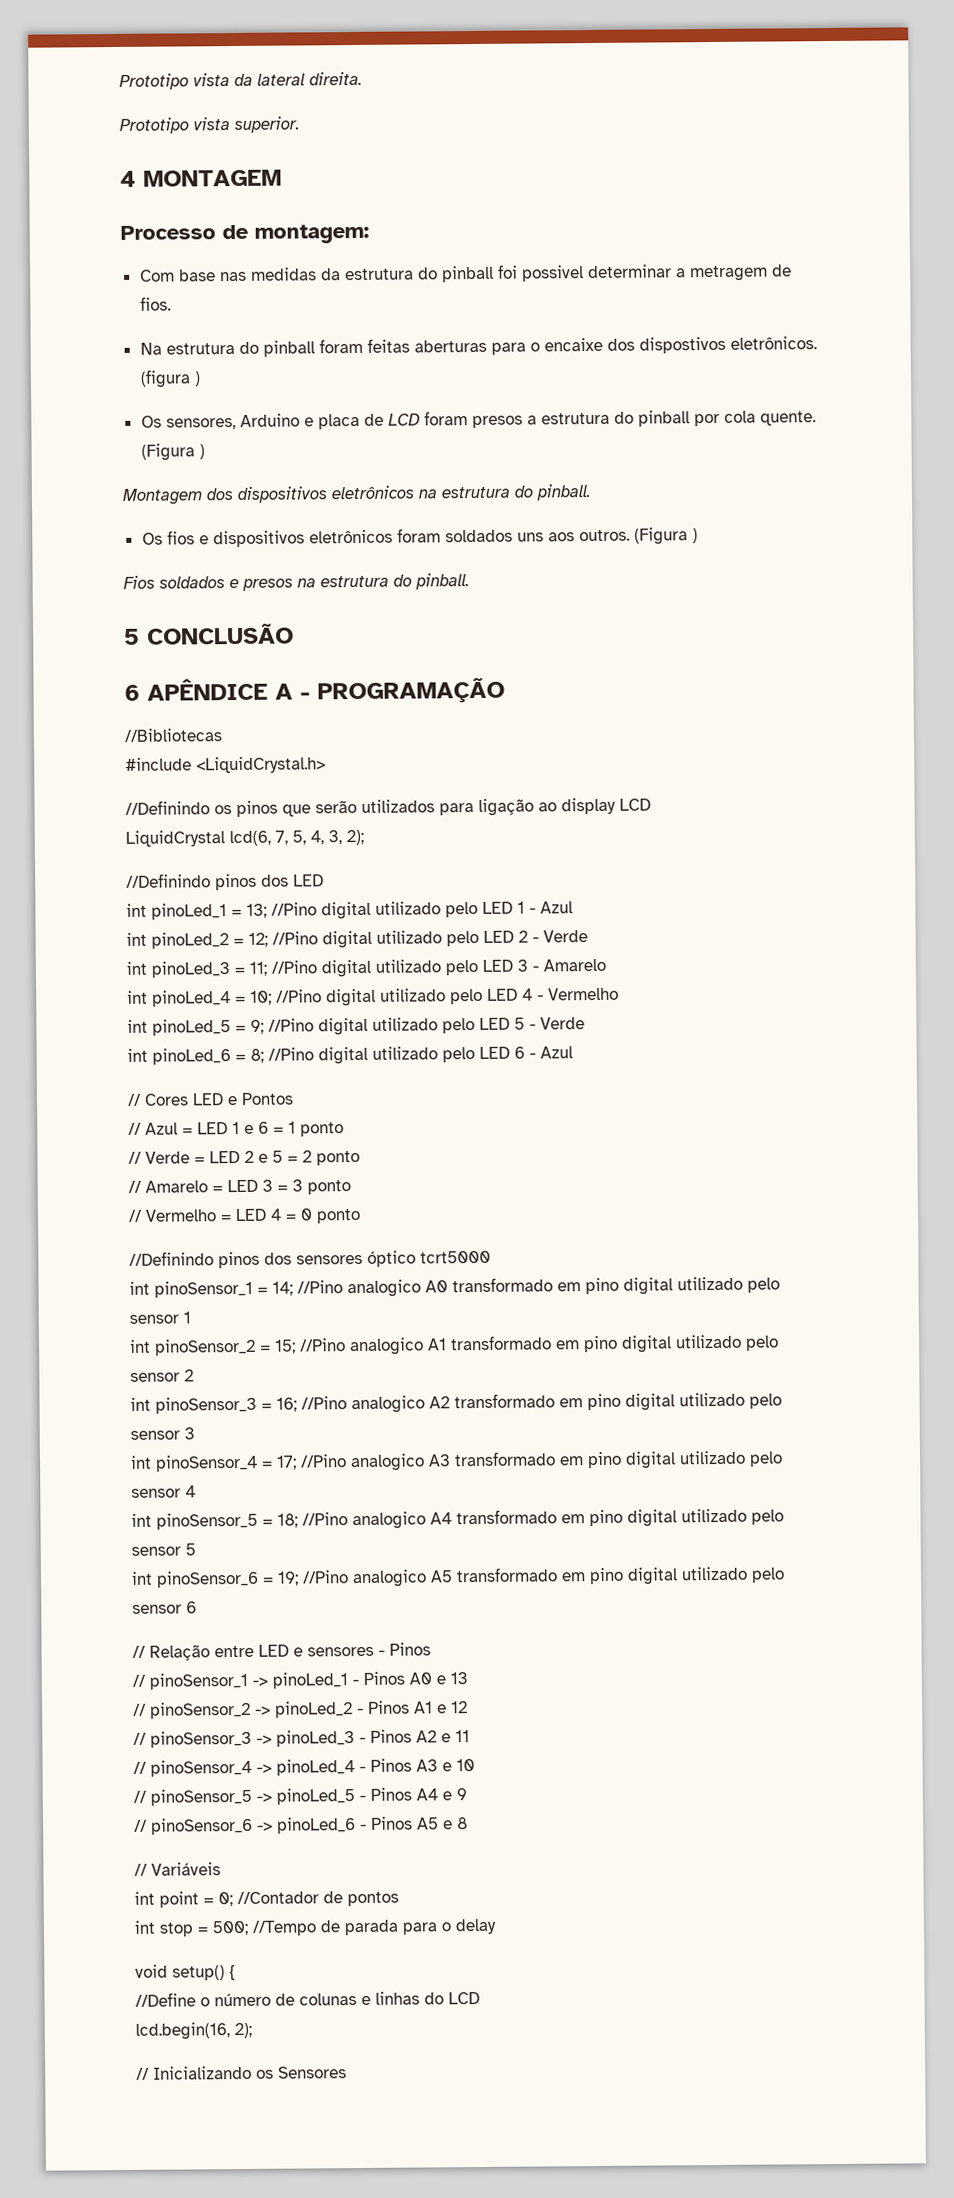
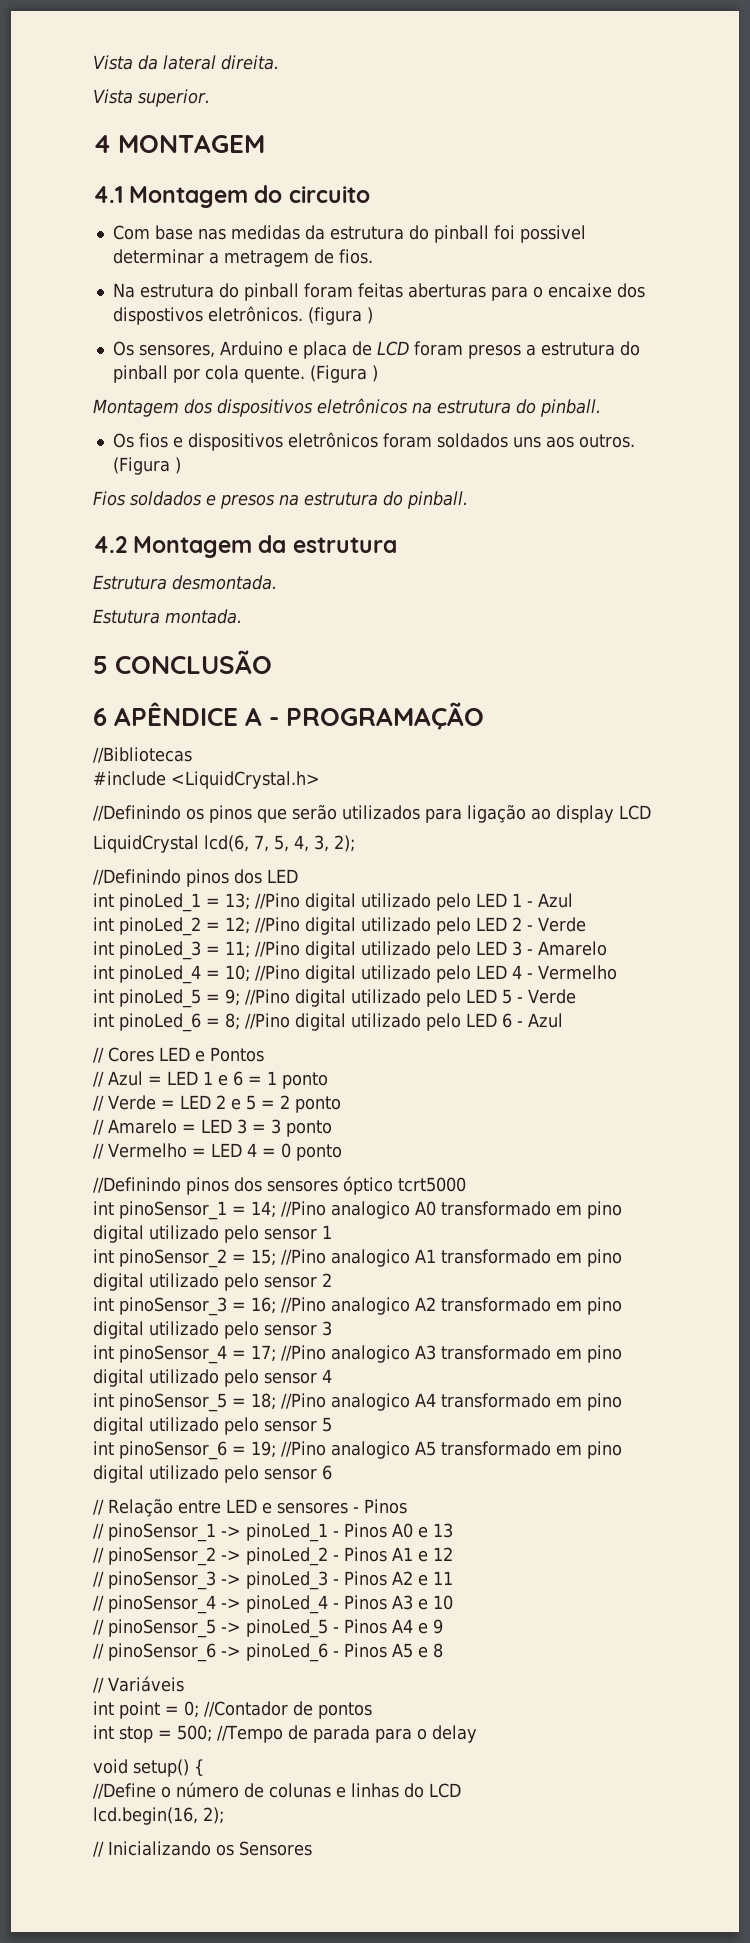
[119,73,230,90] Prototipo vista -> [93,55,133,70] Vista
[119,117,230,134] Prototipo vista -> [93,89,133,104] Vista
[120,223,369,244] Processo de montagem: -> [93,185,370,208] 4.1 Montagem do circuito
(470, 581) none -> [93,535,397,558] [93,575,277,590] [93,609,242,624] // 4.2 Montagem da estrutura // Estrutura desmontada. // Estutura montada.

